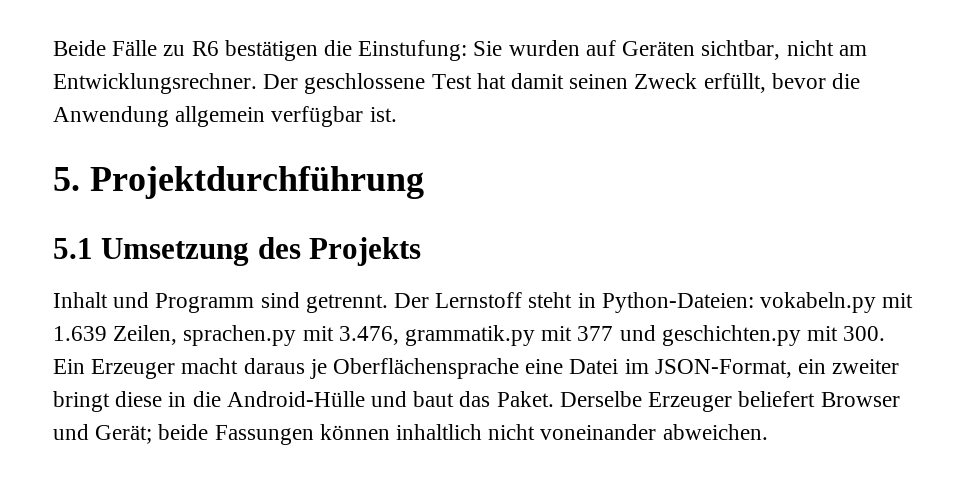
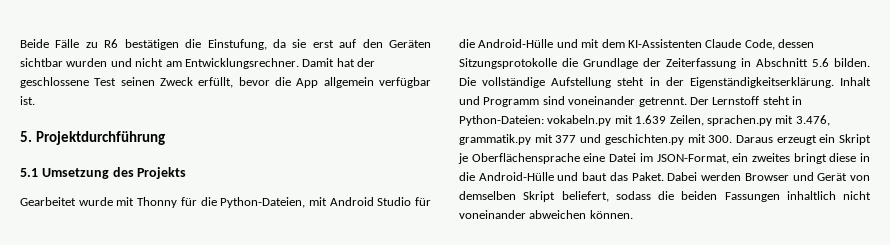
[358,40,867,61] [53,73,565,94] Einstufung: Sie wurden auf Geräten sichtbar, nicht am Entwicklungsrechner. Der geschlossene Test hat damit -> [207,39,432,50] [20,58,375,69] [20,77,117,88] Einstufung, da sie erst auf den Geräten sichtbar wurden und nicht am Entwicklungsrechner. Damit hat der geschlossene Test
[53,106,169,127] Anwendung -> [296,78,319,88] App
(422, 251) none -> [20,197,431,208] [459,39,814,50] [459,58,870,69] [459,77,834,88] Gearbeitet wurde mit Thonny für die Python-Dateien, mit Android Studio für die Android-Hülle und mit dem KI-Assistenten Claude Code, dessen Sitzungsprotokolle die Grundlage der Zeiterfassung in Abschnitt 5.6 bilden. Die vollständige Aufstellung steht in der Eigenständigkeitserklärung.
(300, 300) none -> [568,96,636,105] voneinander
[53,358,305,379] Ein Erzeuger macht daraus -> [735,134,871,145] Daraus erzeugt ein Skript
[832,359,900,374] zweiter -> [751,153,790,162] zweites
[559,391,900,412] [53,424,390,445] Derselbe Erzeuger beliefert Browser und Gerät; beide Fassungen können -> [667,172,870,181] [459,191,780,202] Dabei werden Browser und Gerät von demselben Skript beliefert, sodass die beiden Fassungen
[662,424,768,440] abweichen. -> [529,210,633,219] abweichen können.

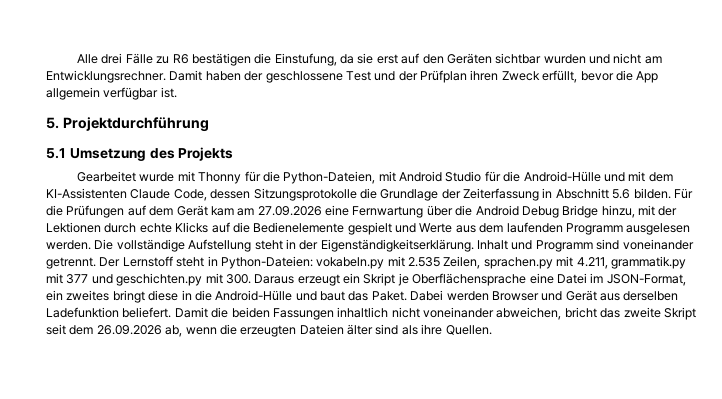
[20,39,49,48] Beide -> [77,53,123,64] Alle drei
[336,58,355,67] hat -> [205,71,241,81] haben
[120,77,155,86] seinen -> [374,70,499,83] und der Prüfplan ihren
(870, 62) none -> [673,188,693,199] [46,205,678,218] [46,222,691,235] [46,240,91,250] Für die Prüfungen auf dem Gerät kam am 27.09.2026 eine Fernwartung über die Android Debug Bridge hinzu, mit der Lektionen durch echte Klicks auf die Bedienelemente gespielt und Werte aus dem laufenden Programm ausgelesen werden.
[635,115,667,124] 1.639 -> [408,257,440,267] 2.535
[795,115,830,126] 3.476, -> [576,257,608,269] 4.211,
[850,175,870,181] [459,191,651,202] von demselben Skript beliefert, sodass -> [600,291,679,301] [46,307,208,318] aus derselben Ladefunktion beliefert. Damit
[529,210,633,219] abweichen können. -> [496,307,696,320] [46,324,492,337] abweichen, bricht das zweite Skript seit dem 26.09.2026 ab, wenn die erzeugten Dateien älter sind als ihre Quellen.

